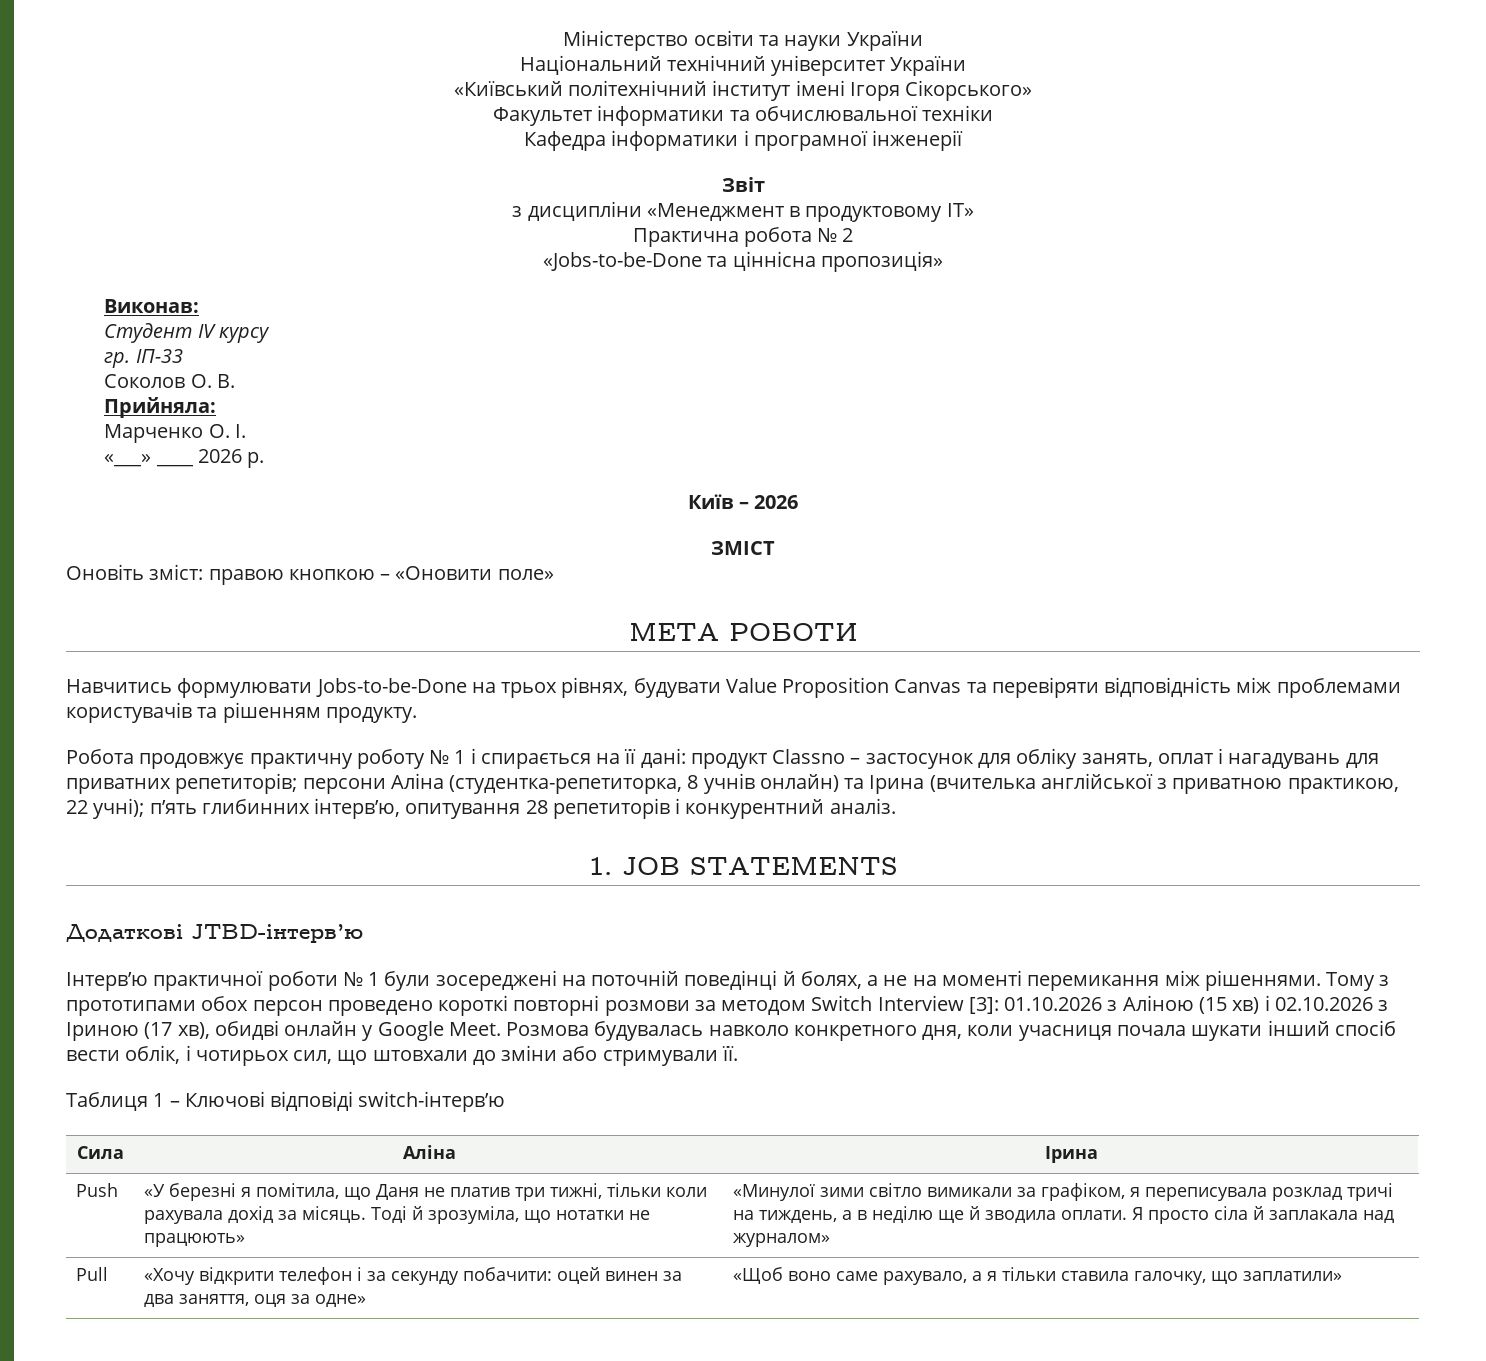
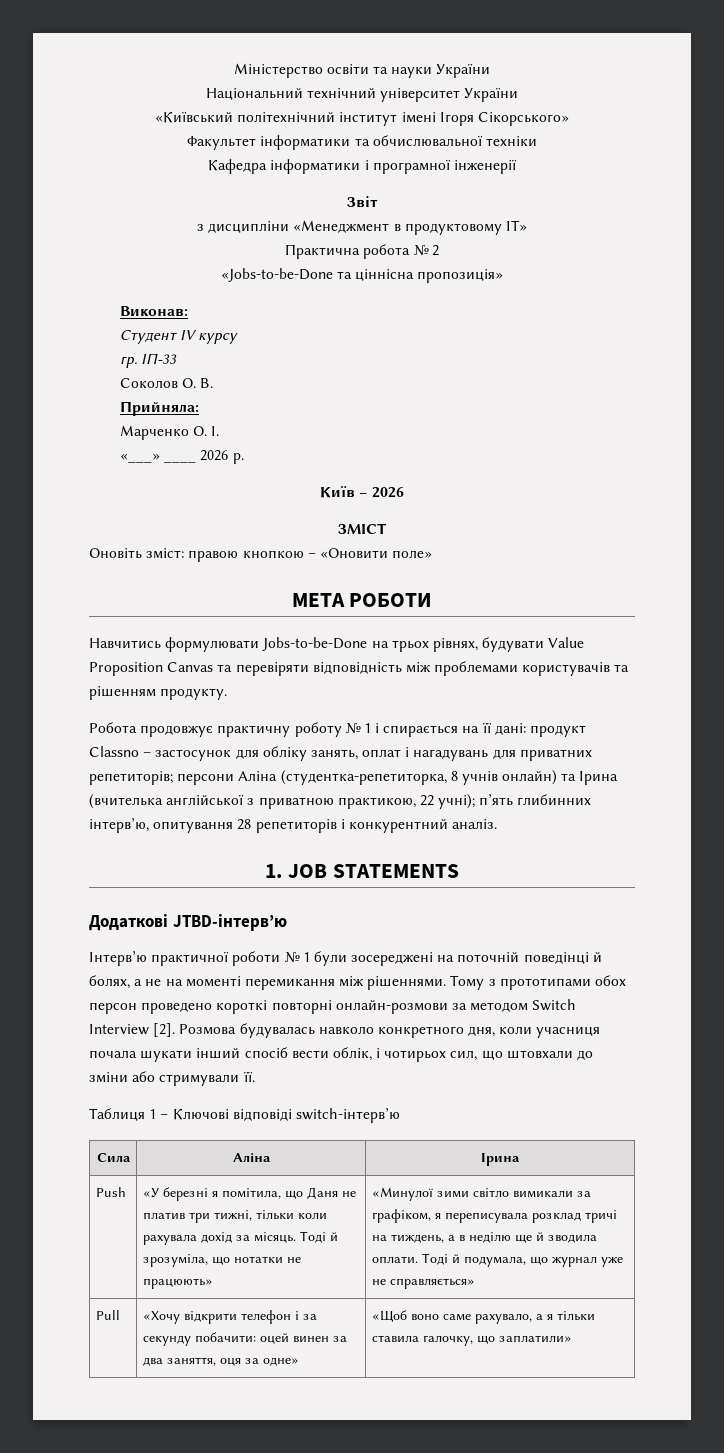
[604,1000,690,1016] розмови -> [335,1000,448,1014] онлайн-розмови
[968,995,1389,1014] [66,1020,501,1041] [3]: 01.10.2026 з Аліною (15 хв) і 02.10.2026 з Іриною (17 хв), обидві онлайн у Google Meet. -> [153,1023,176,1037] [2].
[1132,1206,1395,1224] [733,1233,831,1247] Я просто сіла й заплакала над журналом» -> [421,1253,623,1267] [371,1278,475,1289] Тоді й подумала, що журнал уже не справляється»

